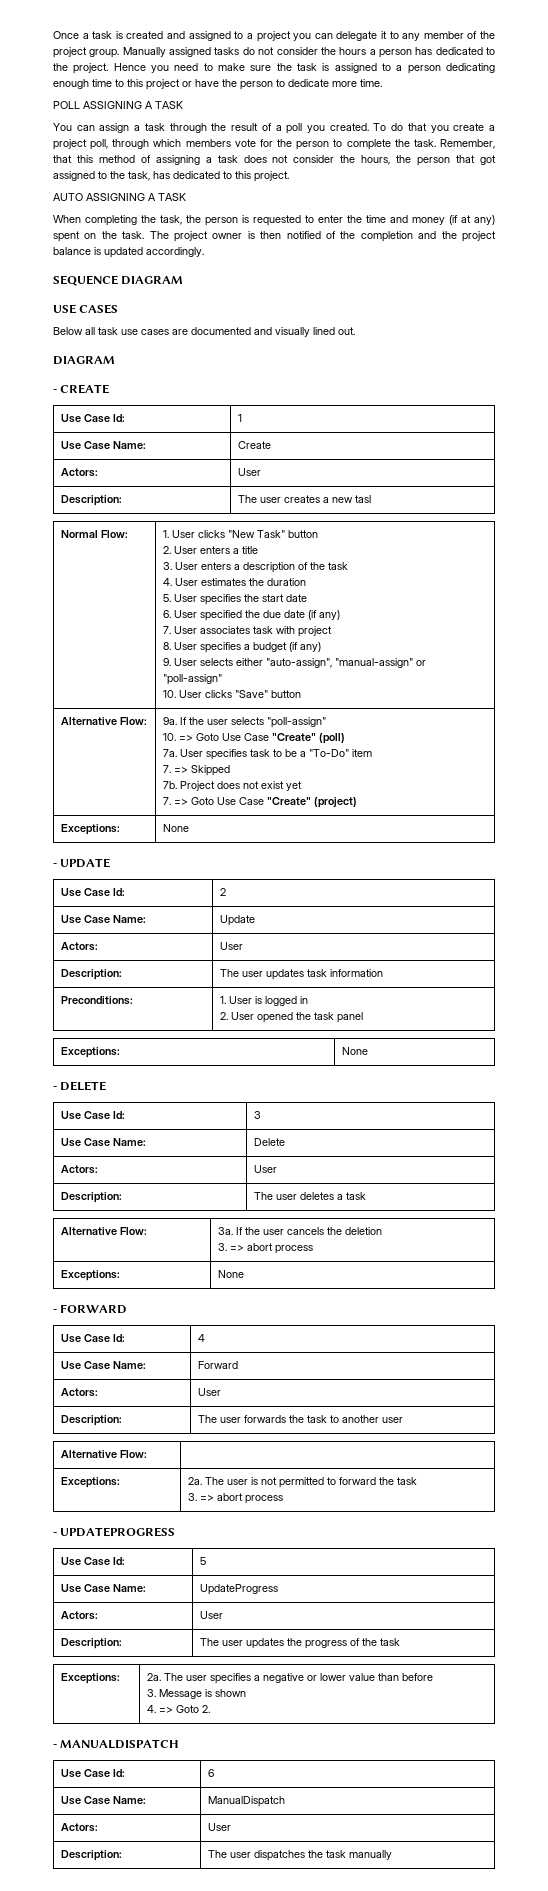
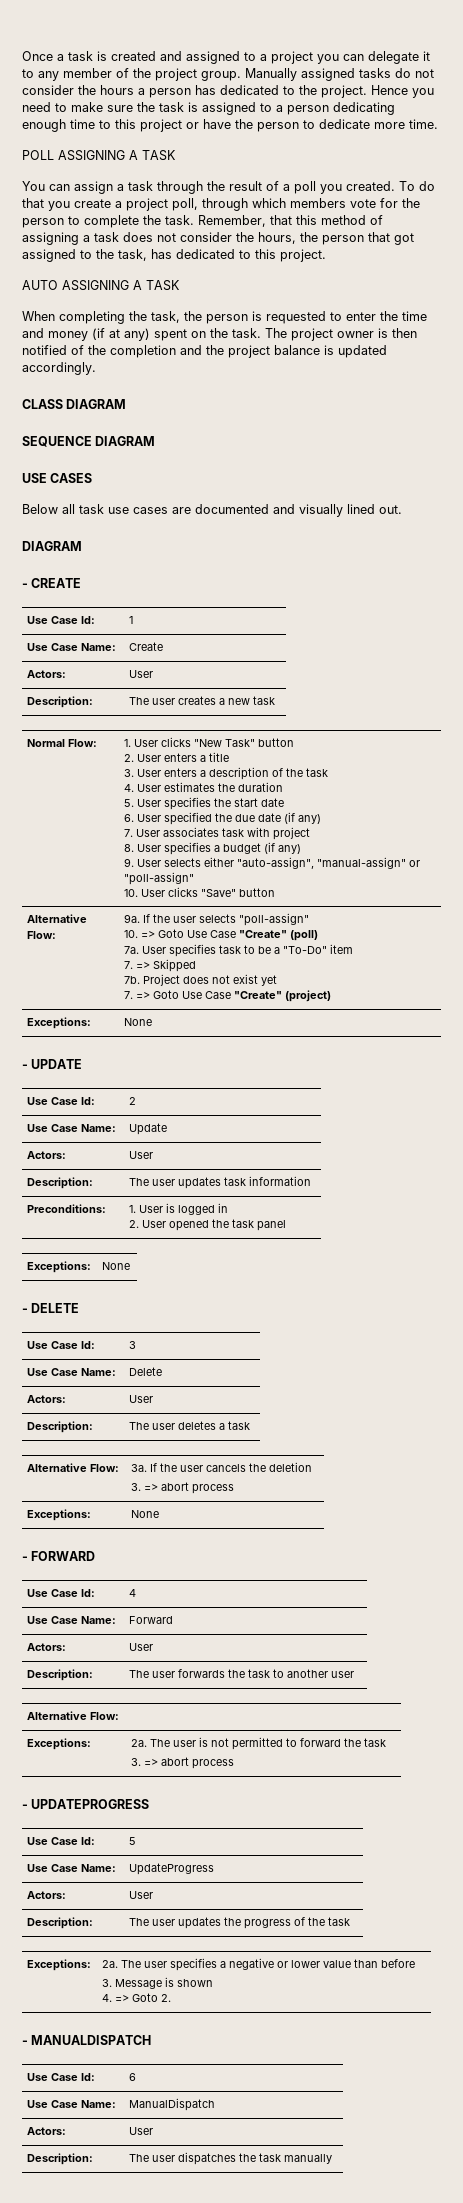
(204, 252) none -> [22,399,127,409] // CLASS DIAGRAM
[354,495,371,503] tasl -> [253,696,276,705] task

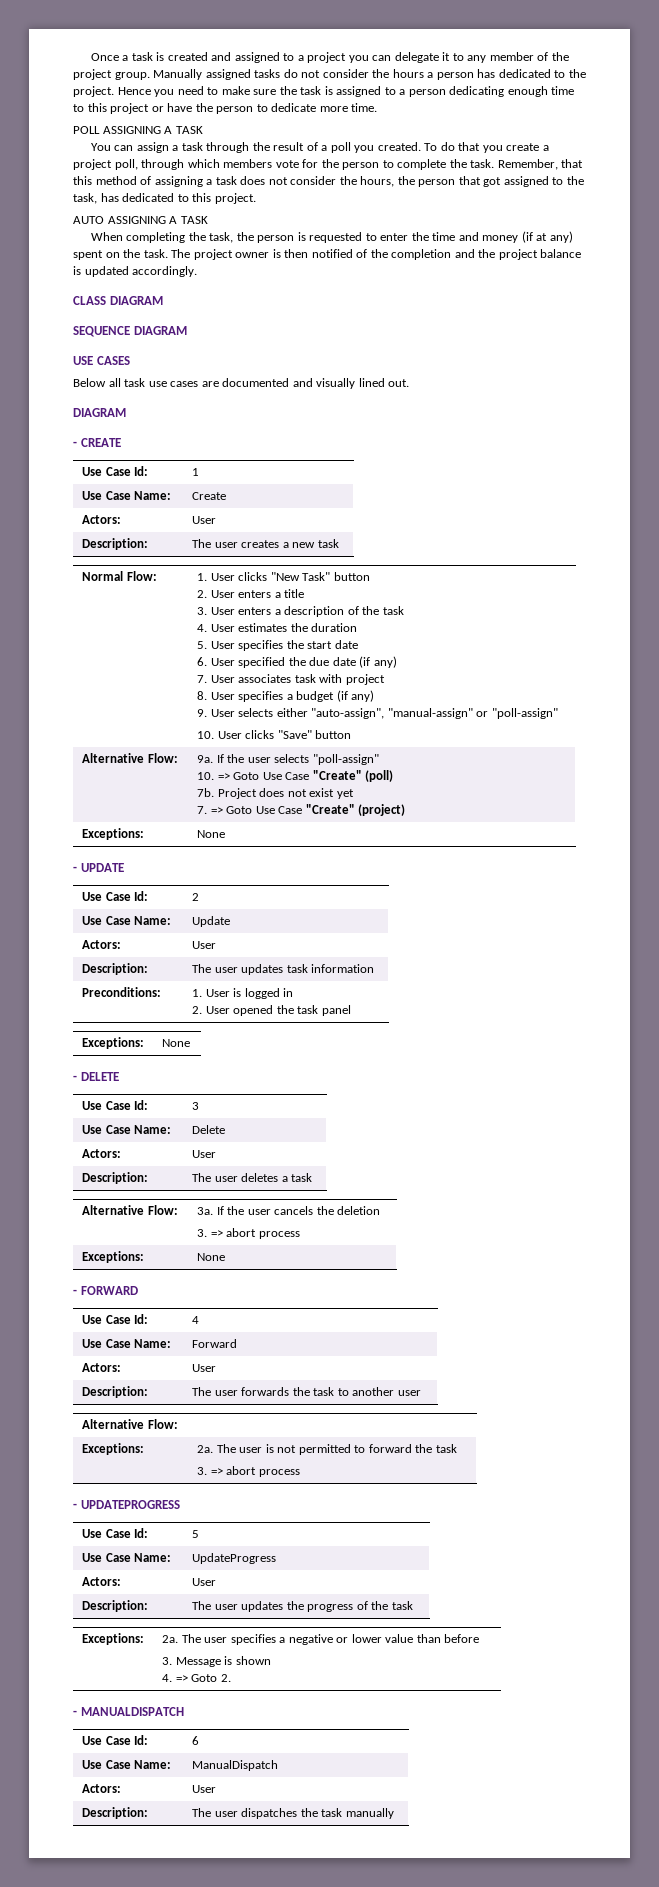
[124,944,354,957] [124,959,197,972] // 7a. User specifies task to be a "To-Do" item // 7. => Skipped -> (394, 776) none

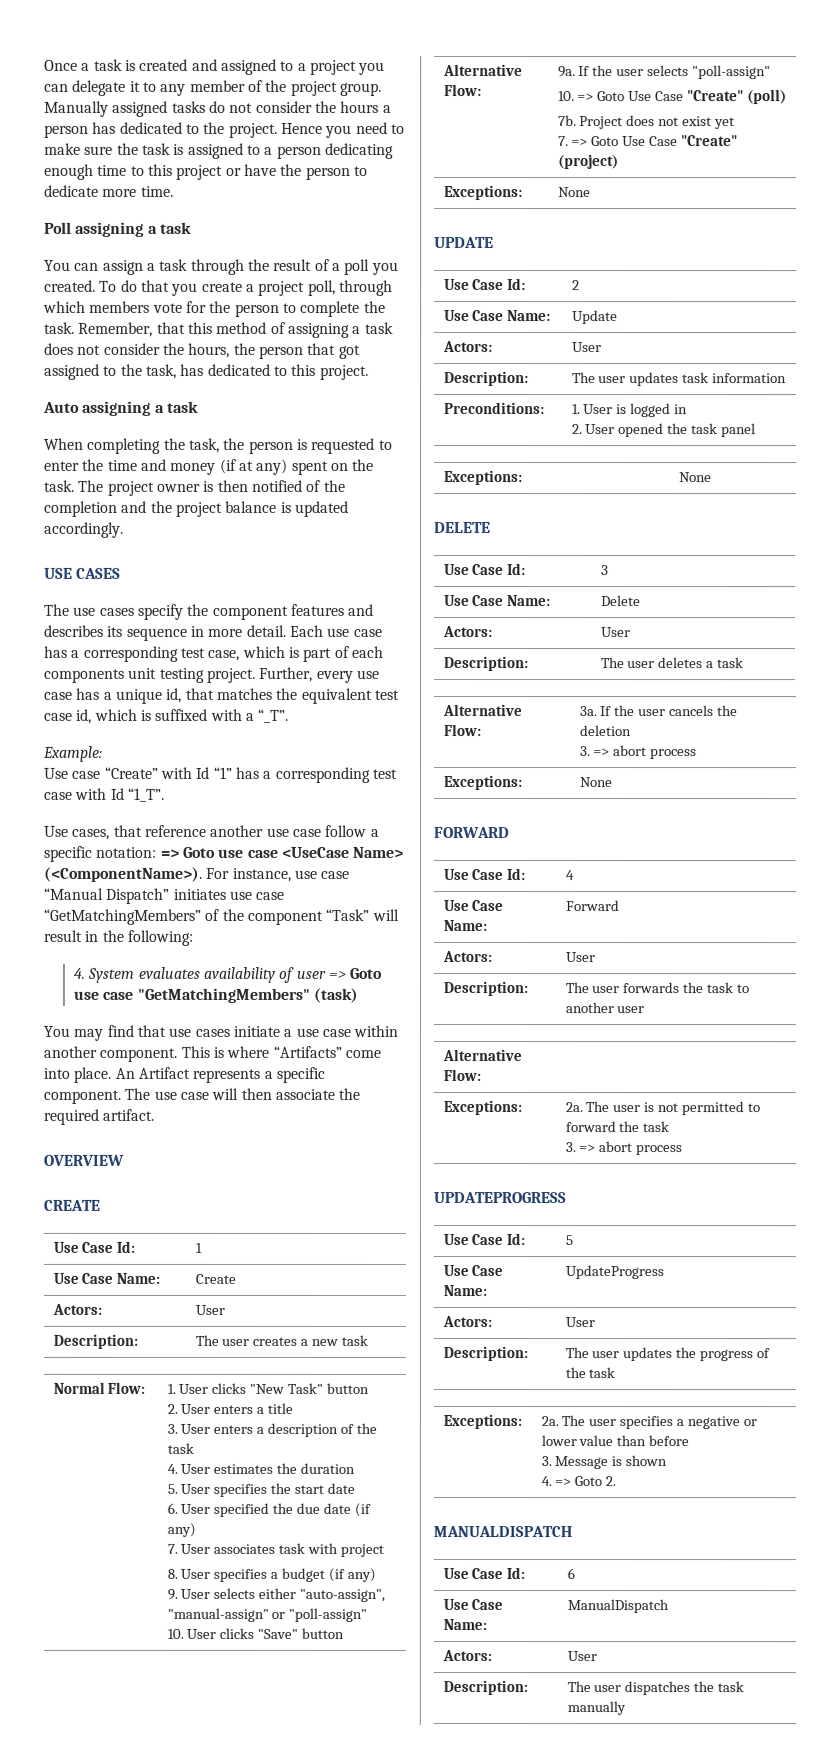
[73,126,203,134] POLL ASSIGNING A TASK -> [44,221,192,237] Poll assigning a task
[73,216,208,224] AUTO ASSIGNING A TASK -> [43,400,199,416] Auto assigning a task
[73,296,163,305] [73,326,187,337] [73,356,130,365] [73,378,410,389] [73,408,126,417] [73,441,77,447] CLASS DIAGRAM // SEQUENCE DIAGRAM // USE CASES // Below all task use cases are documented and visually lined out. // DIAGRAM // - -> [44,567,122,579] [44,603,375,620] [44,624,383,641] [44,645,384,662] [44,666,380,683] [44,687,400,704] [44,708,290,724] [43,745,103,762] [44,766,398,783] [44,787,165,802] [44,824,380,840] [44,845,405,862] [43,866,351,882] [43,887,285,904] [43,908,399,925] [43,929,193,946] [72,966,383,983] [72,987,358,1003] [43,1024,399,1041] [43,1045,381,1062] [43,1066,325,1083] [43,1087,361,1104] [43,1108,155,1125] [43,1154,124,1166] USE CASES // The use cases specify the component features and describes its sequence in more detail. Each use case has a corresponding test case, which is part of each components unit testing project. Further, every use case has a unique id, that matches the equivalent test case id, which is suffixed with a “_T”. // Example: // Use case “Create” with Id “1” has a corresponding test case with Id “1_T”. // Use cases, that reference another use case follow a specific notation: => Goto use case <UseCase Name> (<ComponentName>). For instance, use case “Manual Dispatch” initiates use case “GetMatchingMembers” of the component “Task” will result in the following: // 4. System evaluates availability of user => Goto use case "GetMatchingMembers" (task) // You may find that use cases initiate a use case within another component. This is where “Artifacts” come into place. An Artifact represents a specific component. The use case will then associate the required artifact. // OVERVIEW //
[73,866,77,872] - -> (591, 192) none
[73,1075,77,1081] - -> (712, 477) none
[73,1289,77,1295] - -> (613, 782) none
[73,1503,77,1509] - -> (683, 1150) none
[73,1710,77,1716] - -> (617, 1481) none

